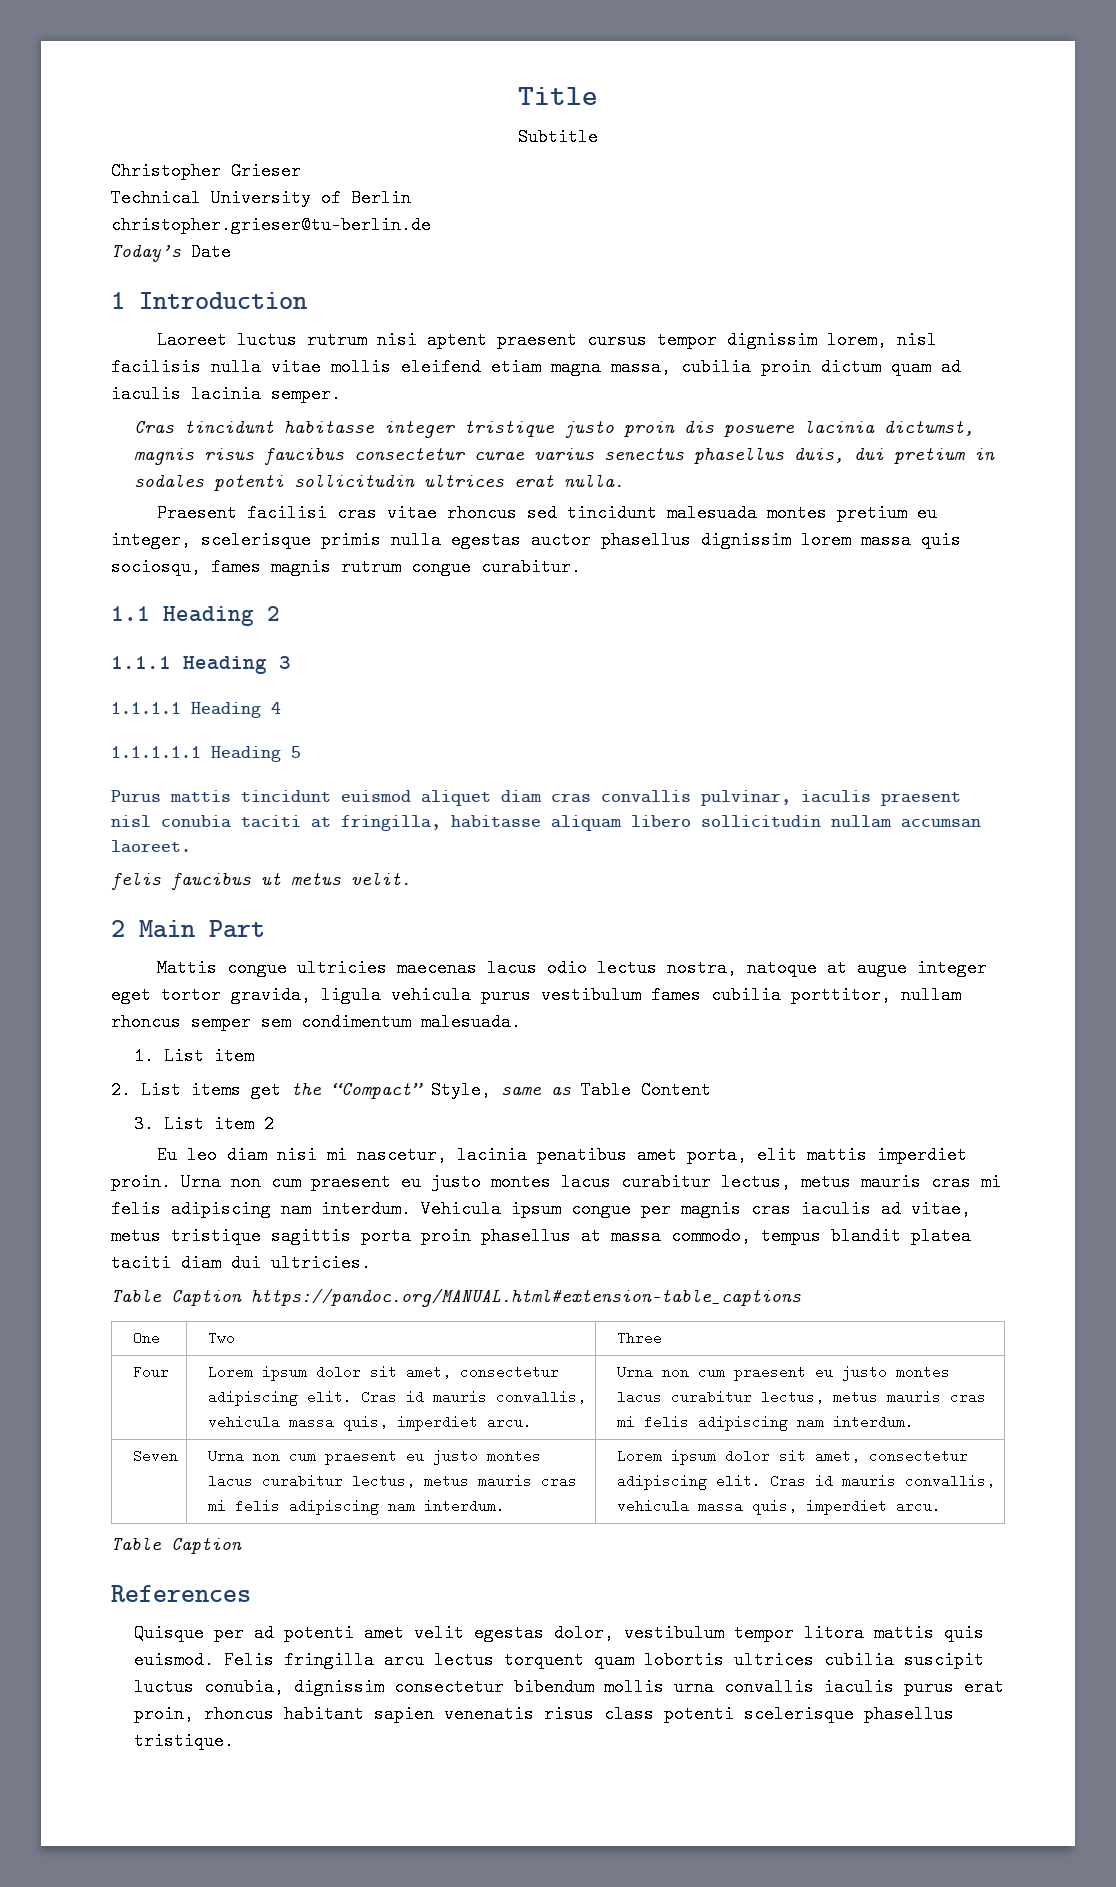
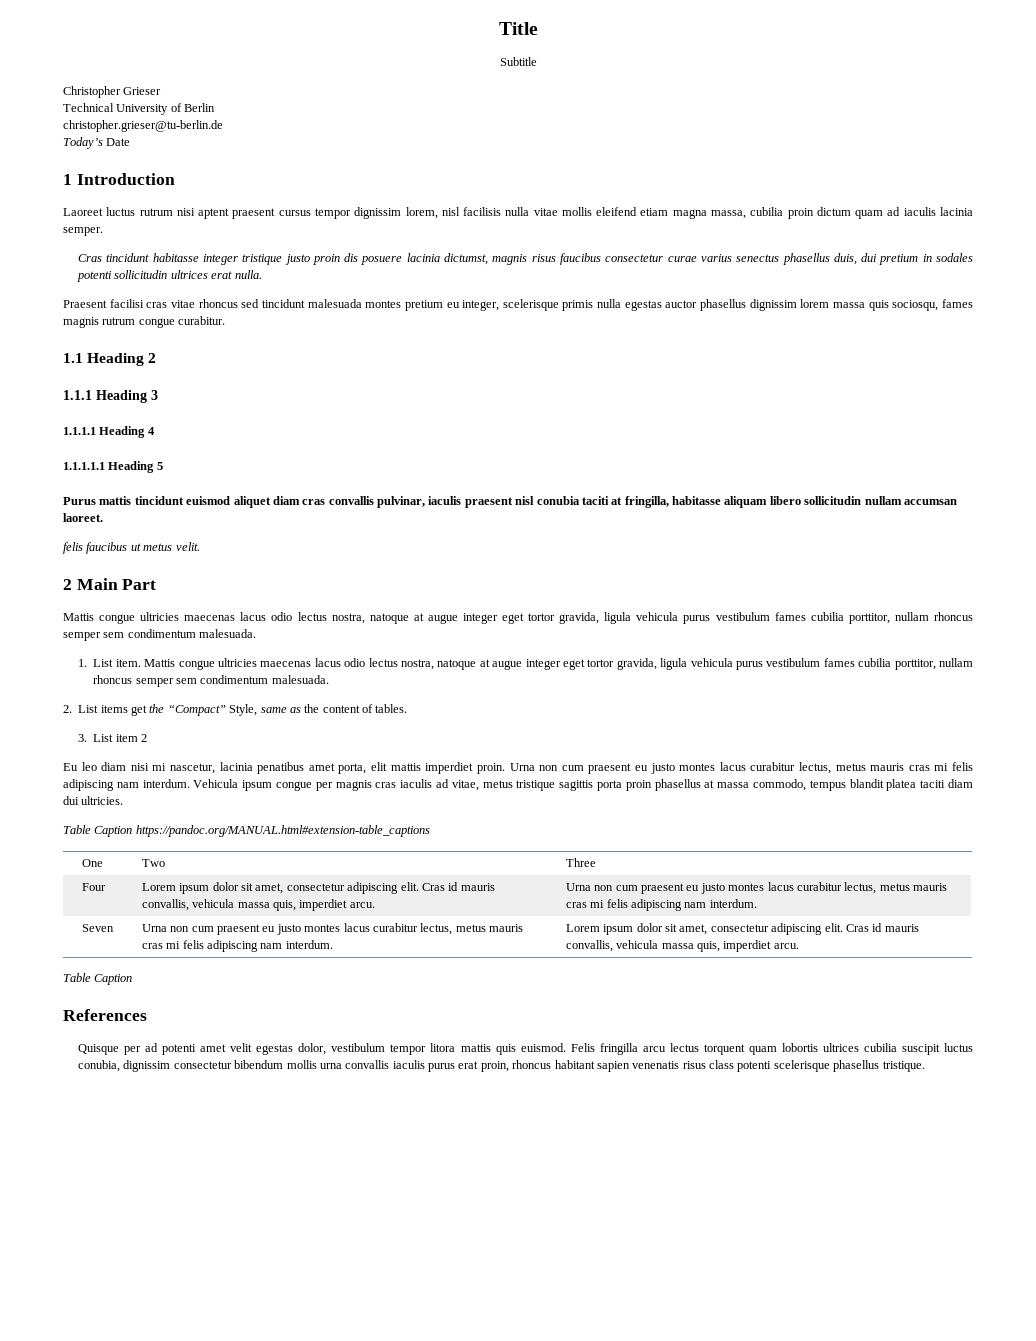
[213,1047,254,1065] item -> [115,658,974,670] [93,675,329,687] item. Mattis congue ultricies maecenas lacus odio lectus nostra, natoque at augue integer eget tortor gravida, ligula vehicula purus vestibulum fames cubilia porttitor, nullam rhoncus semper sem condimentum malesuada.
[580,1081,711,1099] Table Content -> [304,704,408,713] the content of tables.

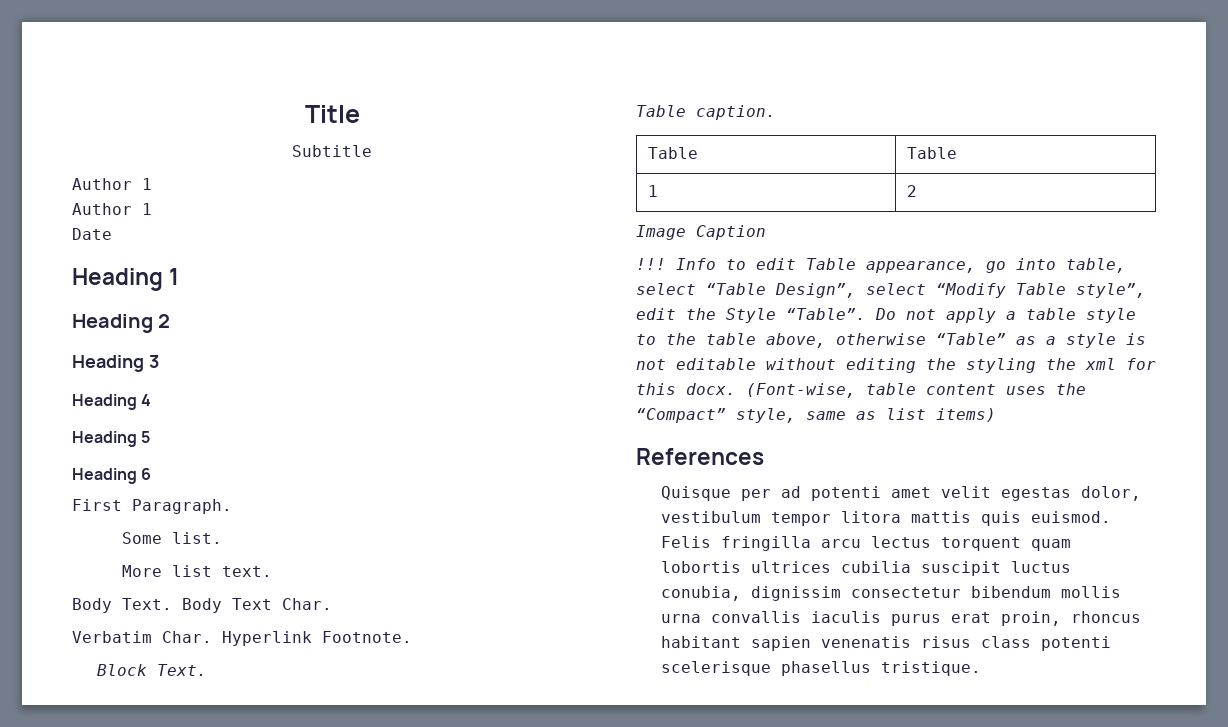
[63,86,162,98] [63,103,216,115] [63,120,223,132] [63,137,103,149] Christopher Grieser // Technical University of Berlin // christopher.grieser@tu-berlin.de // Today’s -> [72,178,152,190] [72,203,152,215] Author 1 // Author 1 //
[63,173,175,185] [63,207,973,219] [63,227,103,236] [78,253,974,265] [77,270,262,282] [63,299,974,311] [63,316,226,328] [63,353,83,363] 1 Introduction // Laoreet luctus rutrum nisi aptent praesent cursus tempor dignissim lorem, nisl facilisis nulla vitae mollis eleifend etiam magna massa, cubilia proin dictum quam ad iaculis lacinia semper. // Cras tincidunt habitasse integer tristique justo proin dis posuere lacinia dictumst, magnis risus faucibus consectetur curae varius senectus phasellus duis, dui pretium in sodales potenti sollicitudin ultrices erat nulla. // Praesent facilisi cras vitae rhoncus sed tincidunt malesuada montes pretium eu integer, scelerisque primis nulla egestas auctor phasellus dignissim lorem massa quis sociosqu, fames magnis rutrum congue curabitur. // 1.1 -> [72,268,180,291] Heading 1 //
[63,390,92,400] 1.1.1 -> (171, 321) none
[63,427,96,435] 1.1.1.1 -> (159, 361) none
[63,462,105,470] 1.1.1.1.1 -> (152, 400) none
[63,496,957,508] [63,513,103,522] [63,542,200,554] [63,578,157,590] [63,612,973,624] [63,629,257,641] [78,658,974,670] [93,675,329,687] [63,705,147,716] Purus mattis tincidunt euismod aliquet diam cras convallis pulvinar, iaculis praesent nisl conubia taciti at fringilla, habitasse aliquam libero sollicitudin nullam accumsan laoreet. // felis faucibus ut metus velit. // 2 Main Part // Mattis congue ultricies maecenas lacus odio lectus nostra, natoque at augue integer eget tortor gravida, ligula vehicula purus vestibulum fames cubilia porttitor, nullam rhoncus semper sem condimentum malesuada. // 1. List item. Mattis congue ultricies maecenas lacus odio lectus nostra, natoque at augue integer eget tortor gravida, ligula vehicula purus vestibulum fames cubilia porttitor, nullam rhoncus semper sem condimentum malesuada. // 2. List items get -> [72,468,152,484] [72,499,232,514] [122,532,223,544] [122,565,273,577] [72,598,332,613] [72,631,412,646] [97,664,208,676] [636,105,776,120] [648,147,699,159] [907,147,958,159] [648,185,659,197] [907,185,918,197] [636,225,766,240] [636,258,1126,273] [636,283,1146,298] [636,308,1136,323] [636,333,1146,348] [636,358,1156,373] [636,383,1046,398] Heading 6 // First Paragraph. // Some list. // More list text. // Body Text. Body Text Char. // Verbatim Char. Hyperlink Footnote. // Block Text. // Table caption. // Table | Table // 1 | 2 // Image Caption // !!! Info to edit Table appearance, go into table, select “Table Design”, select “Modify Table style”, edit the Style “Table”. Do not apply a table style to the table above, otherwise “Table” as a style is not editable without editing the styling the xml for this docx. (Font-wise, table content uses
[229,704,258,716] Style, -> [736,408,796,423] style,
[304,704,408,713] [78,734,148,742] [63,762,974,774] [63,779,973,791] [63,796,124,805] [63,825,430,837] [81,859,103,867] [141,859,165,867] [565,858,596,867] [81,883,106,891] [141,882,495,894] [141,899,375,911] [565,882,948,894] [565,899,757,911] [81,924,114,932] [141,923,524,935] [141,940,333,952] [565,923,919,935] [565,940,799,952] [63,973,133,985] the content of tables. // 3. List item 2 // Eu leo diam nisi mi nascetur, lacinia penatibus amet porta, elit mattis imperdiet proin. Urna non cum praesent eu justo montes lacus curabitur lectus, metus mauris cras mi felis adipiscing nam interdum. Vehicula ipsum congue per magnis cras iaculis ad vitae, metus tristique sagittis porta proin phasellus at massa commodo, tempus blandit platea taciti diam dui ultricies. // Table Caption https://pandoc.org/MANUAL.html#extension-table_captions // One | Two | Three // Four | Lorem ipsum dolor sit amet, consectetur adipiscing elit. Cras id mauris convallis, vehicula massa quis, imperdiet arcu. | Urna non cum praesent eu justo montes lacus curabitur lectus, metus mauris cras mi felis adipiscing nam interdum. // Seven | Urna non cum praesent eu justo montes lacus curabitur lectus, metus mauris cras mi felis adipiscing nam interdum. | Lorem ipsum dolor sit amet, consectetur adipiscing elit. Cras id mauris convallis, vehicula massa quis, imperdiet arcu. // Table Caption -> [886,408,996,422] list items)

